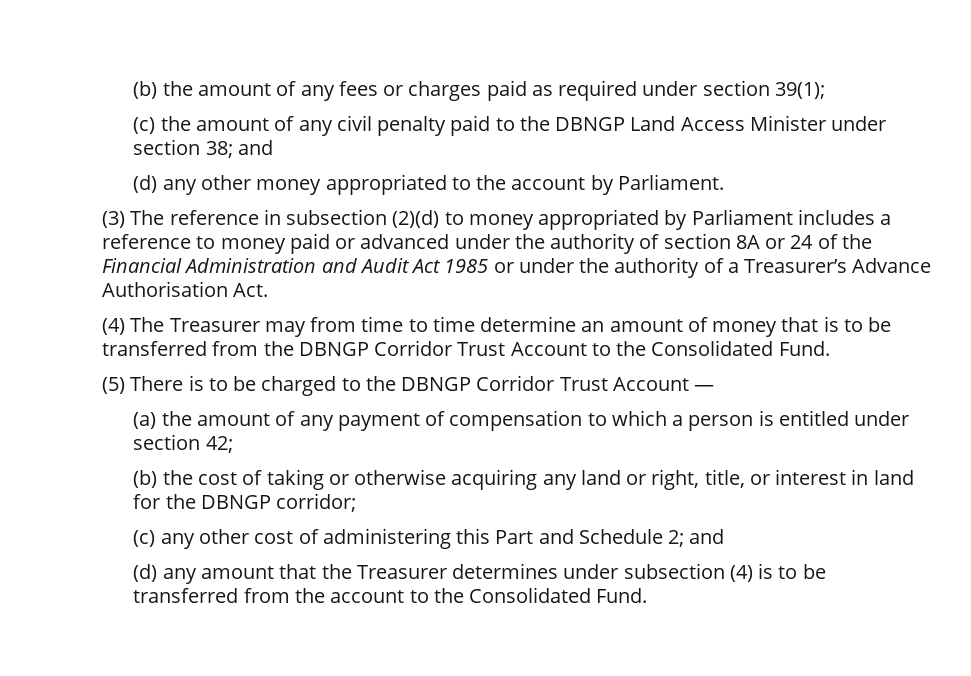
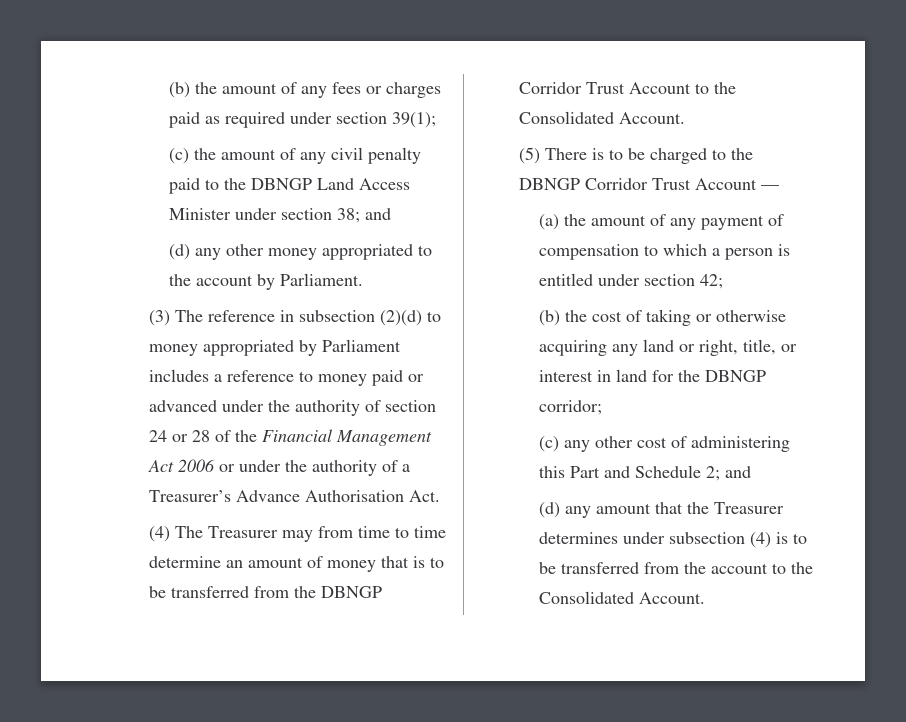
[735,234,872,249] [101,258,489,273] 8A or 24 of the Financial Administration and Audit Act 1985 -> [148,429,432,446] [147,459,215,472] 24 or 28 of the Financial Management Act 2006
[778,341,830,356] Fund. -> [618,112,685,124] Account.
[596,588,648,603] Fund. -> [638,592,705,604] Account.

